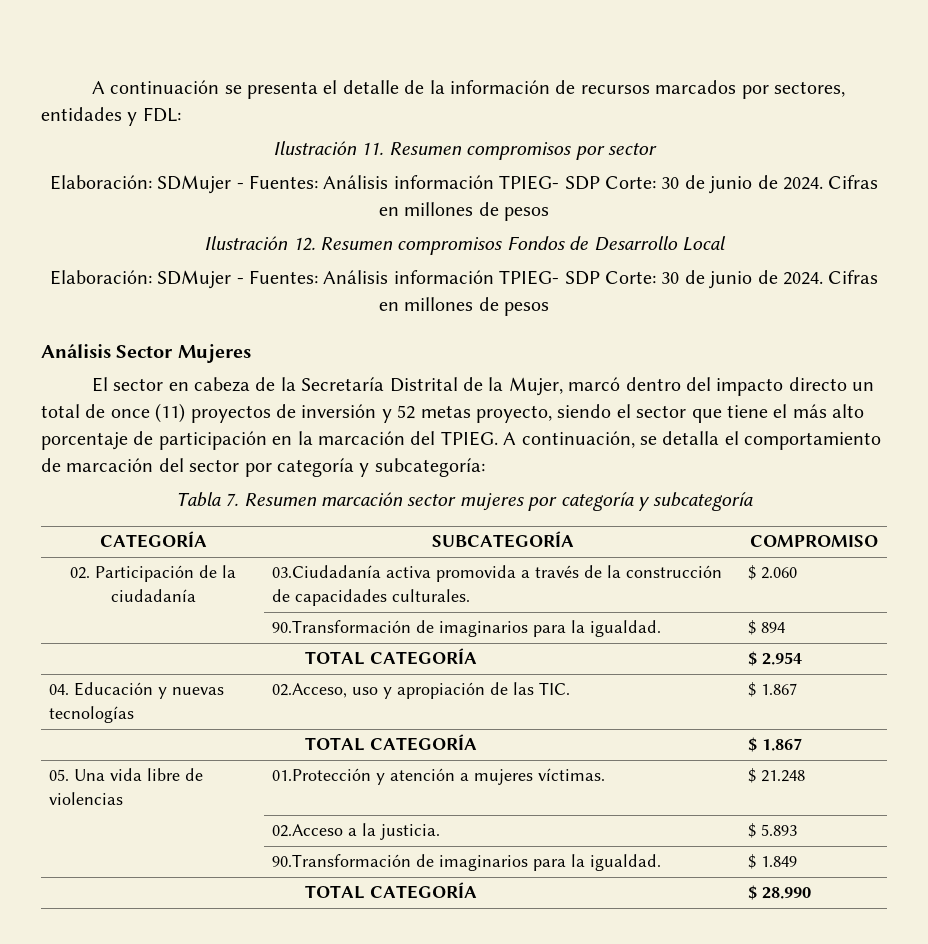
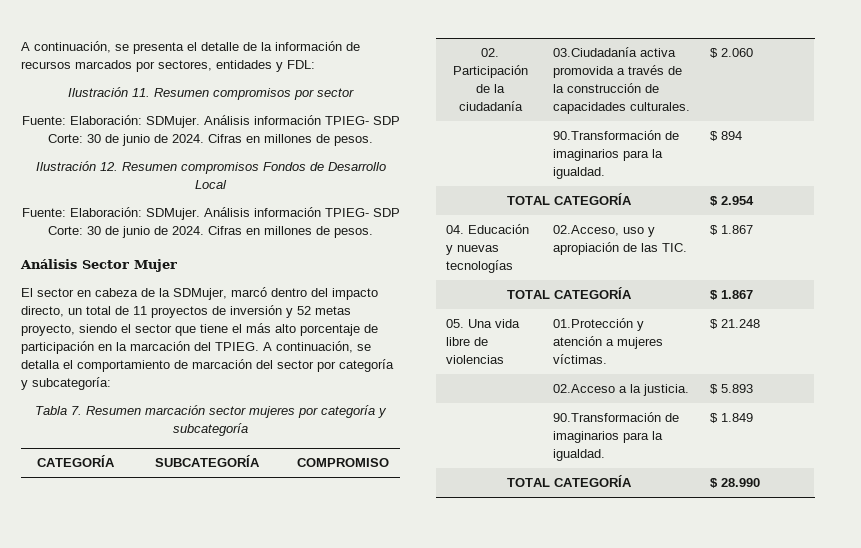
[91,80,220,94] A continuación -> [21,41,111,53] A continuación,
[49,175,318,194] Elaboración: SDMujer - Fuentes: -> [21,115,200,128] Fuente: Elaboración: SDMujer.
[504,207,550,221] pesos -> [334,136,373,146] pesos.
[49,270,318,289] Elaboración: SDMujer - Fuentes: -> [21,207,200,220] Fuente: Elaboración: SDMujer.
[504,302,550,316] pesos -> [334,228,373,238] pesos.
[177,344,251,363] Mujeres -> [134,259,177,272] Mujer
[301,377,563,396] Secretaría Distrital de la Mujer, -> [173,288,227,300] SDMujer,
[788,377,847,391] directo -> [21,306,64,317] directo,
[110,403,186,423] once (11) -> [133,306,147,315] 11

